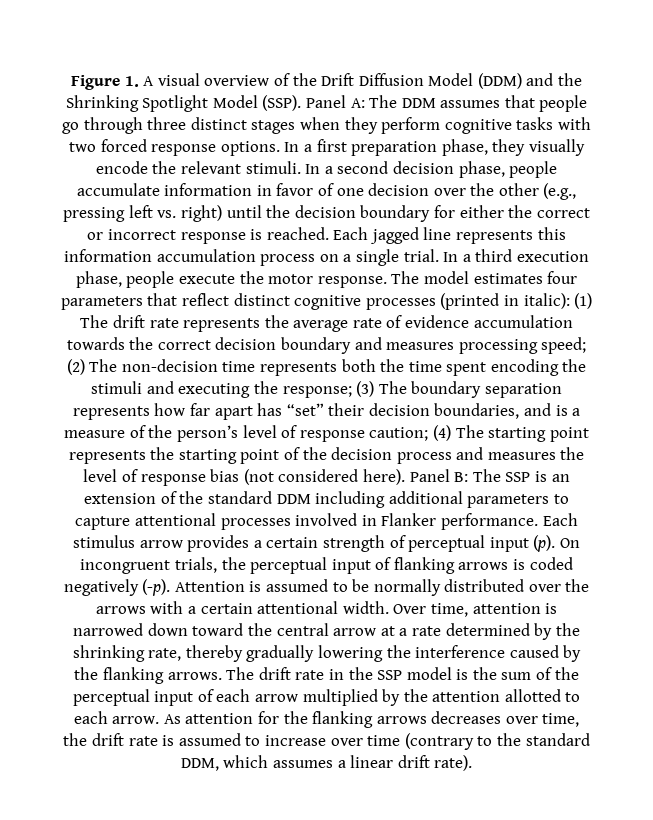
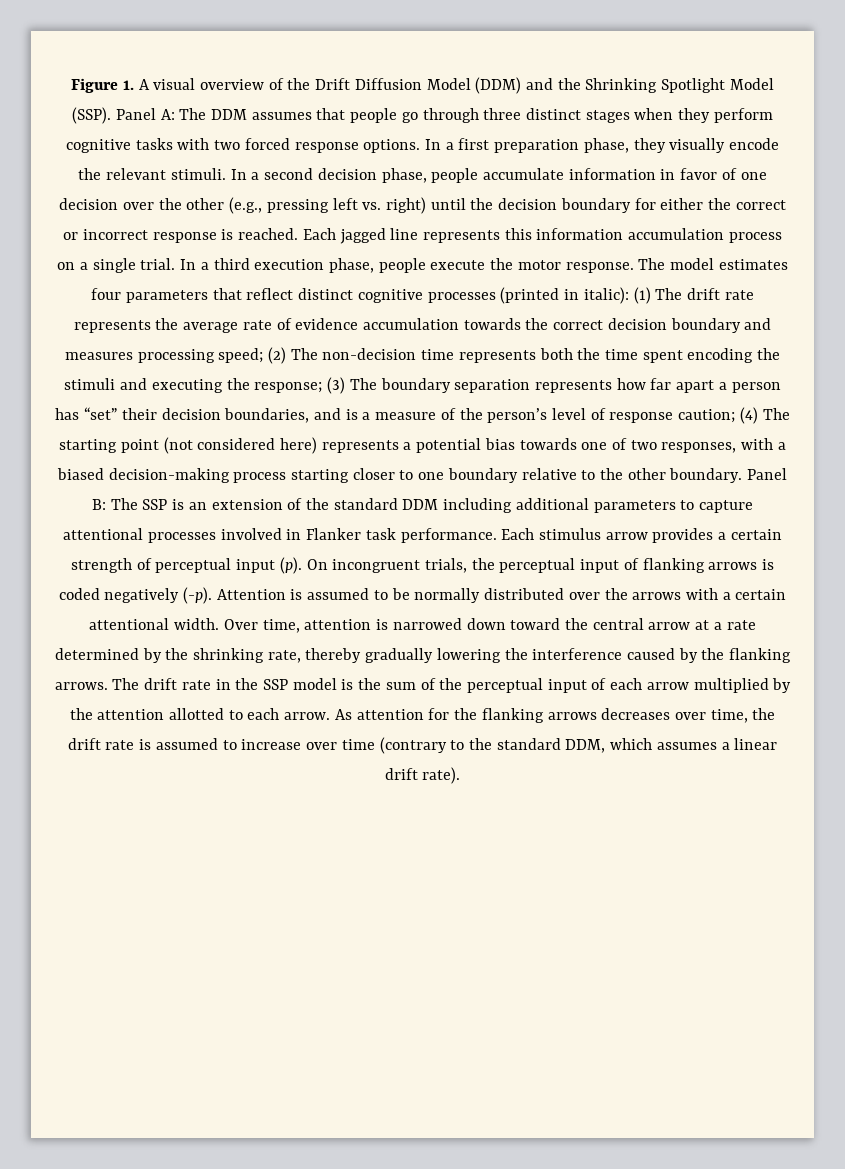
(253, 413) none -> [718,382,781,393] a person
[68,447,585,464] [83,469,405,486] represents the starting point of the decision process and measures the level of response bias (not considered here). -> [163,437,786,454] [56,468,743,483] (not considered here) represents a potential bias towards one of two responses, with a biased decision-making process starting closer to one boundary relative to the other boundary.
(437, 519) none -> [365,528,396,540] task

